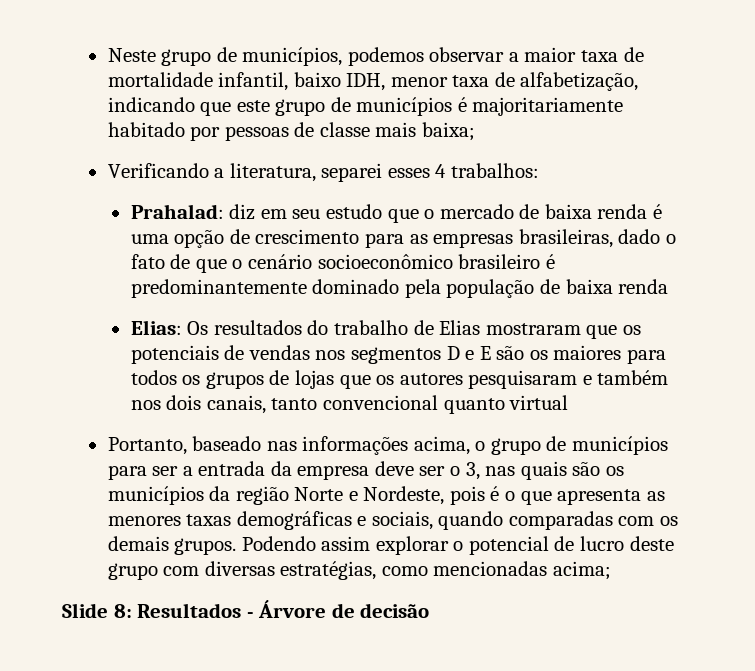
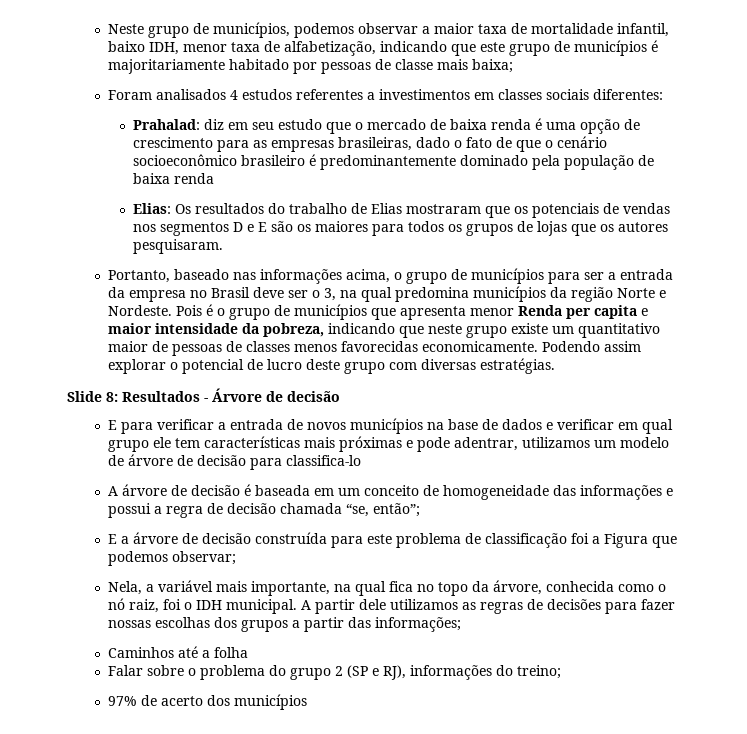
[107,163,539,182] Verificando a literatura, separei esses 4 trabalhos: -> [107,89,663,100] Foram analisados 4 estudos referentes a investimentos em classes sociais diferentes:
[468,370,669,389] [130,395,569,414] pesquisaram e também nos dois canais, tanto convencional quanto virtual -> [132,239,223,254] pesquisaram.
(370, 472) none -> [189,287,250,298] no Brasil
[485,461,624,480] nas quais são os -> [339,287,469,302] na qual predomina
[363,486,665,505] [107,511,678,530] [107,536,237,555] Nordeste, pois é o que apresenta as menores taxas demográficas e sociais, quando comparadas com os demais grupos. -> [107,304,648,320] [107,323,660,338] [107,341,538,356] Nordeste. Pois é o grupo de municípios que apresenta menor Renda per capita e maior intensidade da pobreza, indicando que neste grupo existe um quantitativo maior de pessoas de classes menos favorecidas economicamente.
[280,561,611,580] estratégias, como mencionadas acima; -> [479,358,555,374] estratégias.
(430, 610) none -> [107,418,673,434] [107,436,669,452] [107,454,361,470] [107,484,673,500] [107,503,420,518] [107,532,677,548] [107,551,236,566] [107,580,666,596] [107,598,675,614] [107,617,461,632] [107,646,248,658] [107,665,561,680] [107,694,307,710] // E para verificar a entrada de novos municípios na base de dados e verificar em qual grupo ele tem características mais próximas e pode adentrar, utilizamos um modelo de árvore de decisão para classifica-lo // A árvore de decisão é baseada em um conceito de homogeneidade das informações e possui a regra de decisão chamada “se, então”; // E a árvore de decisão construída para este problema de classificação foi a Figura que podemos observar; // Nela, a variável mais importante, na qual fica no topo da árvore, conhecida como o nó raiz, foi o IDH municipal. A partir dele utilizamos as regras de decisões para fazer nossas escolhas dos grupos a partir das informações; // Caminhos até a folha // Falar sobre o problema do grupo 2 (SP e RJ), informações do treino; // 97% de acerto dos municípios

